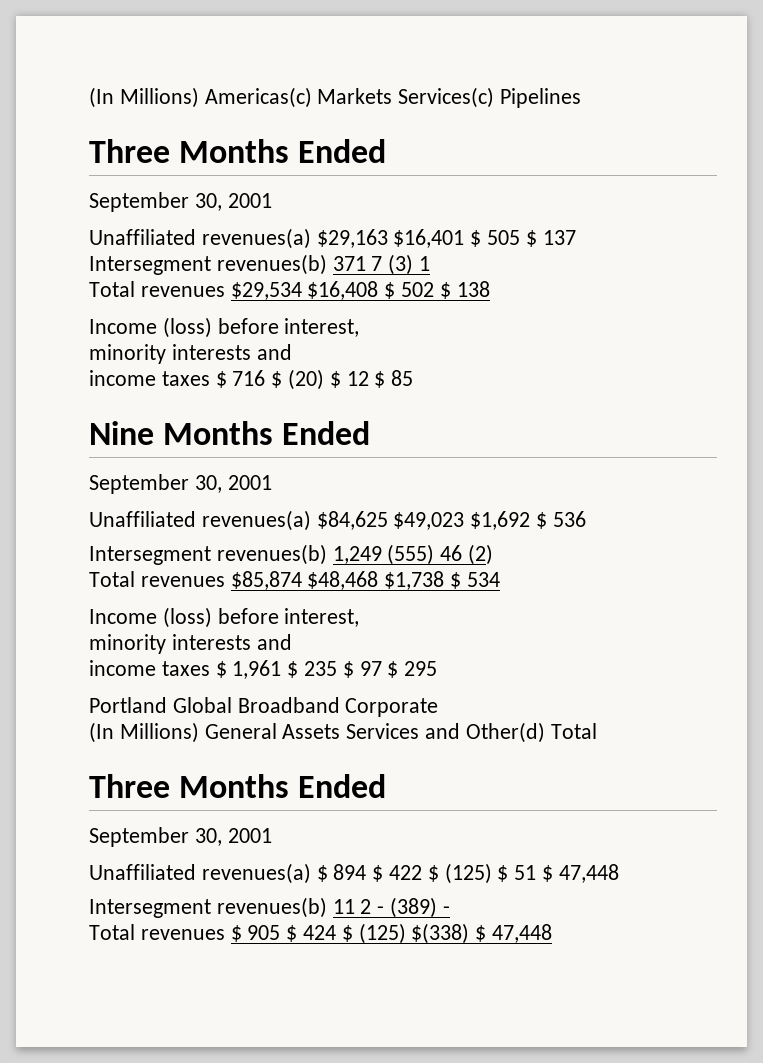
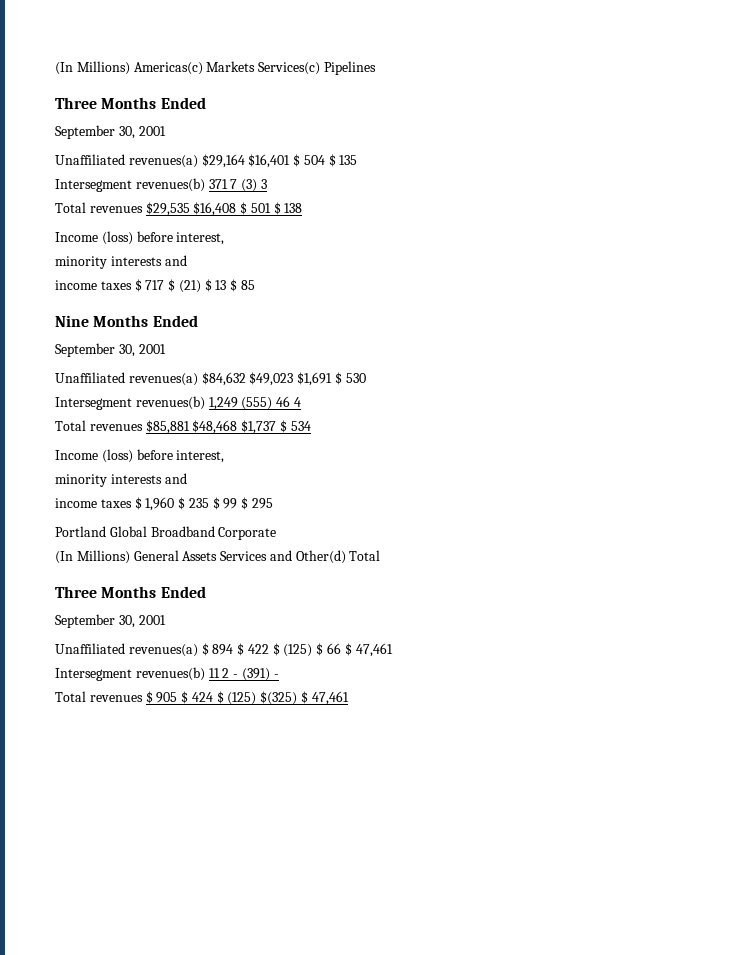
[316,229,388,248] $29,163 -> [201,154,245,168] $29,164
[487,230,576,247] 505 $ 137 -> [303,154,358,167] 504 $ 135
[419,256,431,271] [89,281,302,300] 1 // Total revenues $29,534 -> [260,179,267,189] [55,202,190,216] 3 // Total revenues $29,535
[401,282,435,297] 502 -> [250,203,271,213] 501
[232,369,369,390] 716 $ (20) $ 12 -> [145,279,227,293] 717 $ (21) $ 13
[316,511,586,530] $84,625 $49,023 $1,692 $ 536 -> [201,372,366,386] $84,632 $49,023 $1,691 $ 530
[468,544,494,565] [89,571,445,590] (2) // Total revenues $85,874 $48,468 $1,738 -> [293,397,301,407] [55,420,277,434] 4 // Total revenues $85,881 $48,468 $1,737
[232,660,282,679] 1,961 -> [145,497,175,511] 1,960
[359,661,382,676] 97 -> [223,498,238,509] 99
[514,864,619,883] 51 $ 47,448 -> [327,643,393,657] 66 $ 47,461
[390,897,438,918] (389) -> [241,668,270,681] (391)
[411,923,553,944] $(338) $ 47,448 -> [260,691,349,705] $(325) $ 47,461

